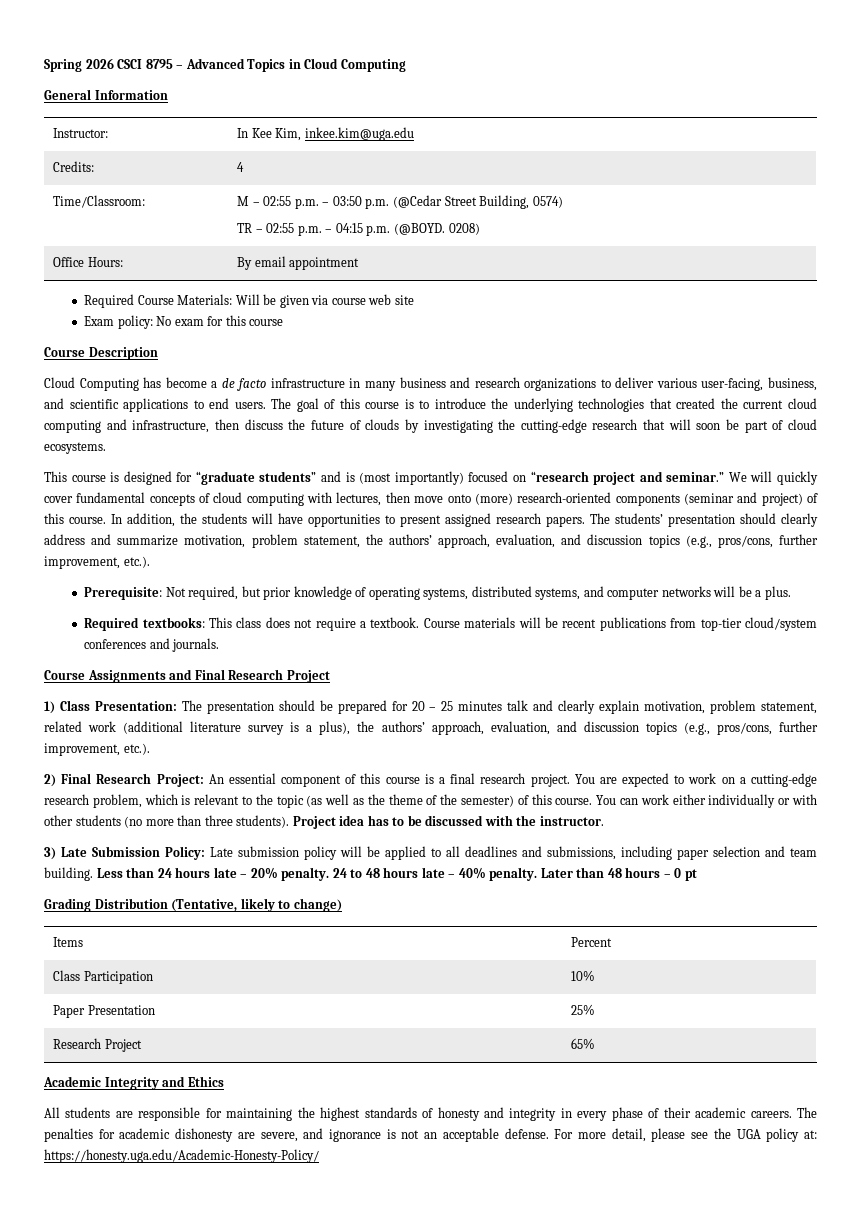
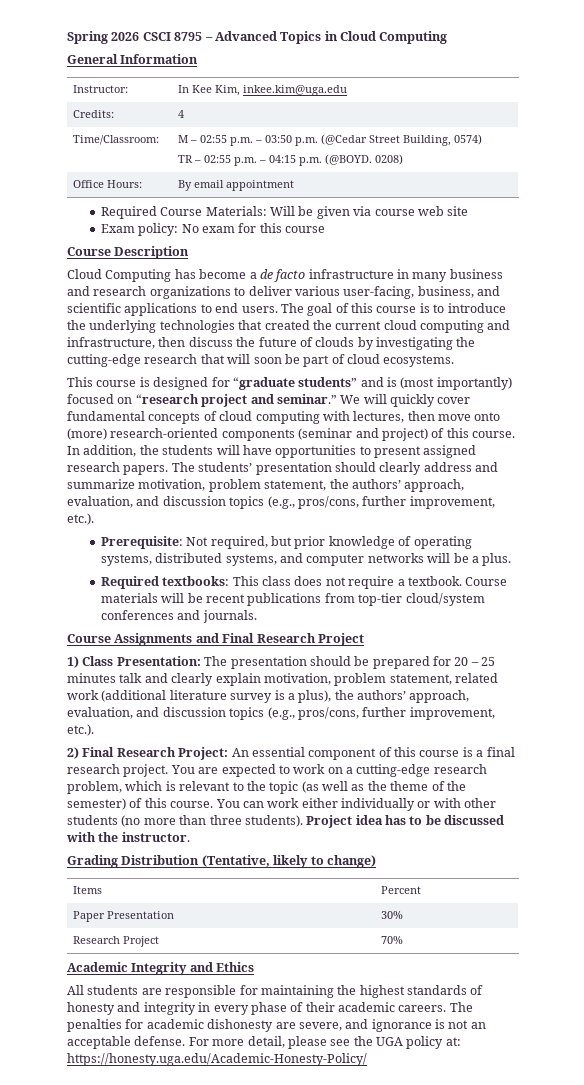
[44,846,817,860] [44,867,697,881] // 3) Late Submission Policy: Late submission policy will be applied to all deadlines and submissions, including paper selection and team building. Less than 24 hours late – 20% penalty. 24 to 48 hours late – 40% penalty. Later than 48 hours – 0 pt -> (190, 837) none
[53,970,153,984] [571,970,596,981] // Class Participation | 10% -> (422, 890) none
[571,1004,596,1015] 25% -> [381,911,404,919] 30%
[571,1038,596,1049] 65% -> [381,936,404,944] 70%

